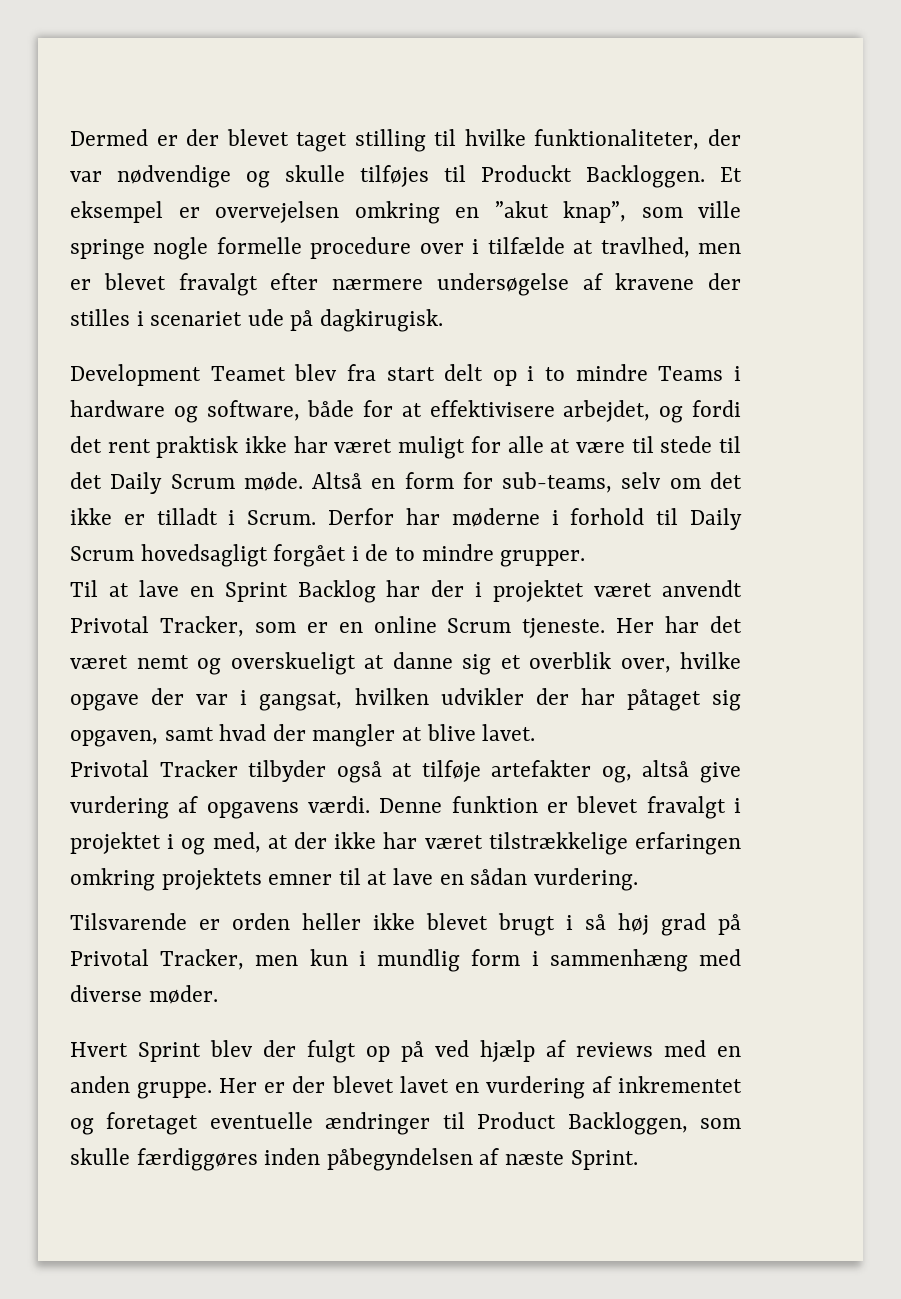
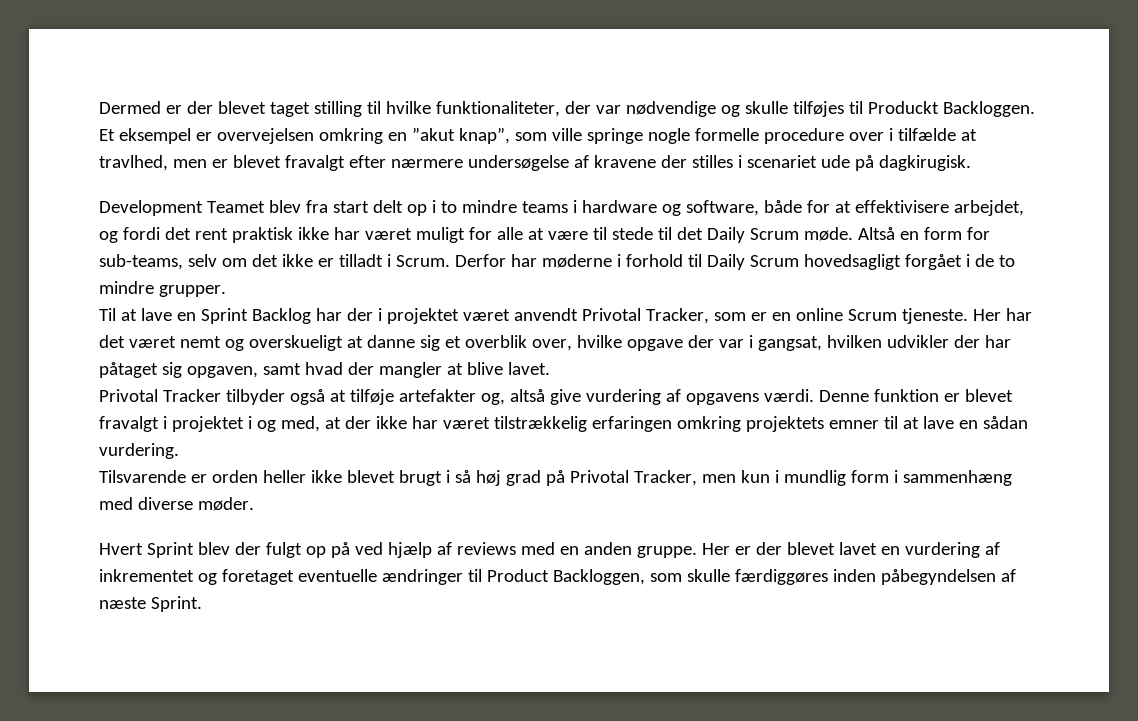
[658,366,724,381] Teams -> [521,201,568,213] teams
[488,832,628,855] tilstrækkelige -> [493,416,587,432] tilstrækkelig

